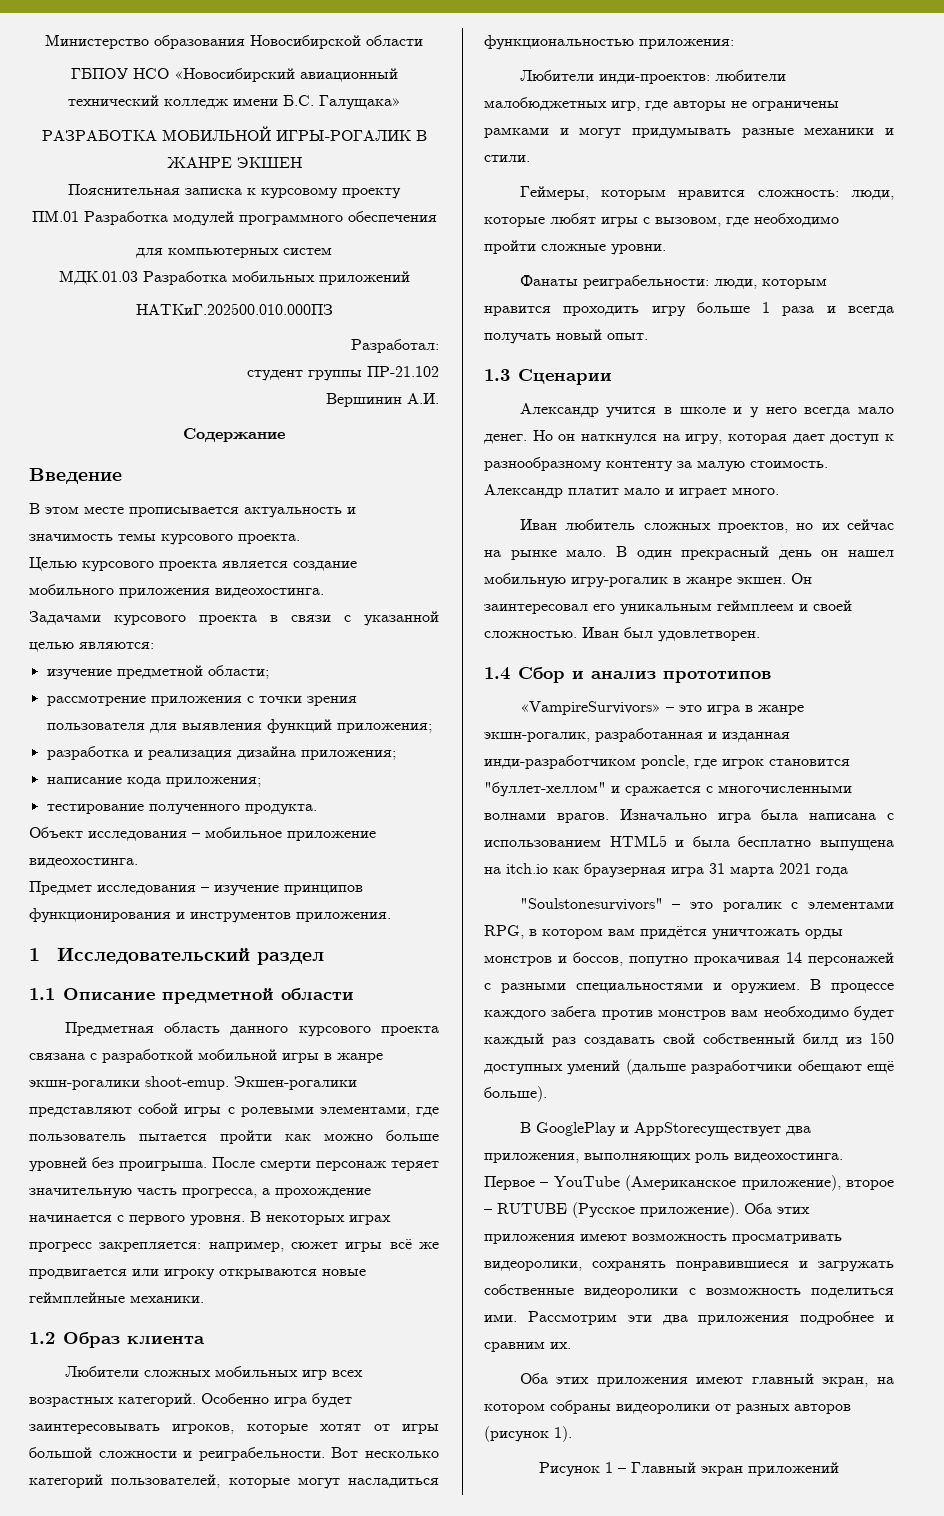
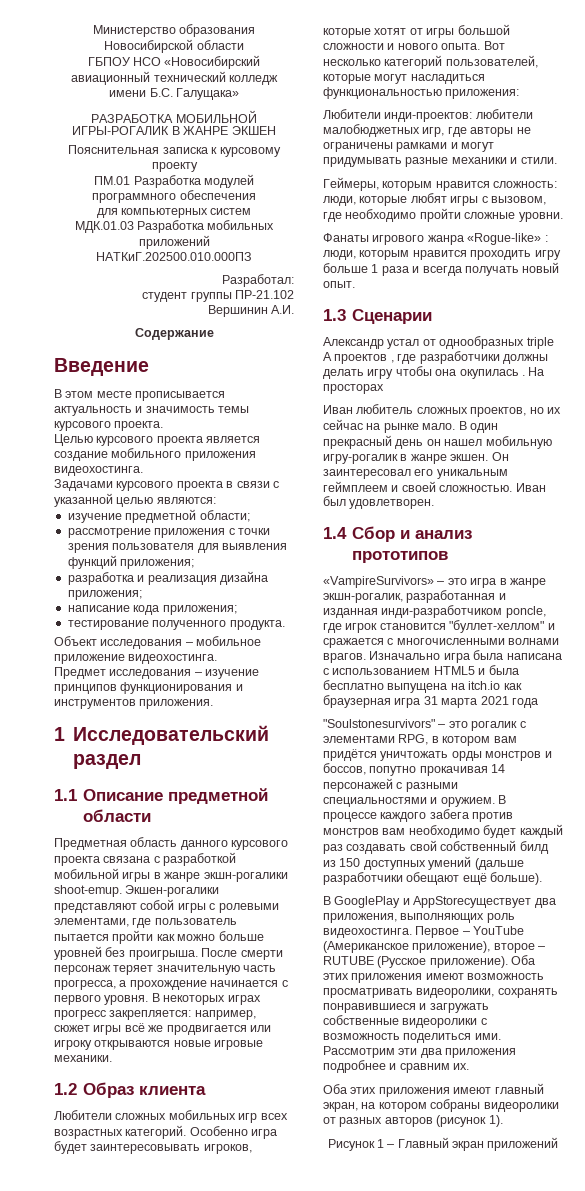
[29,1292,125,1303] геймплейные -> [214,1040,264,1050] игровые
[198,1447,325,1461] реиграбельности. -> [397,43,481,50] нового опыта.
[582,275,709,289] реиграбельности: -> [372,233,548,245] игрового жанра «Rogue-like» :
[606,406,895,418] [484,430,894,445] [484,457,828,472] [484,484,779,498] учится в школе и у него всегда мало денег. Но он наткнулся на игру, которая дает доступ к разнообразному контенту за малую стоимость. Александр платит мало и играет много. -> [387,336,554,349] [323,351,548,364] [323,366,545,379] [323,384,384,394] устал от однообразных triple A проектов , где разработчики должны делать игру чтобы она окупилась . На просторах

